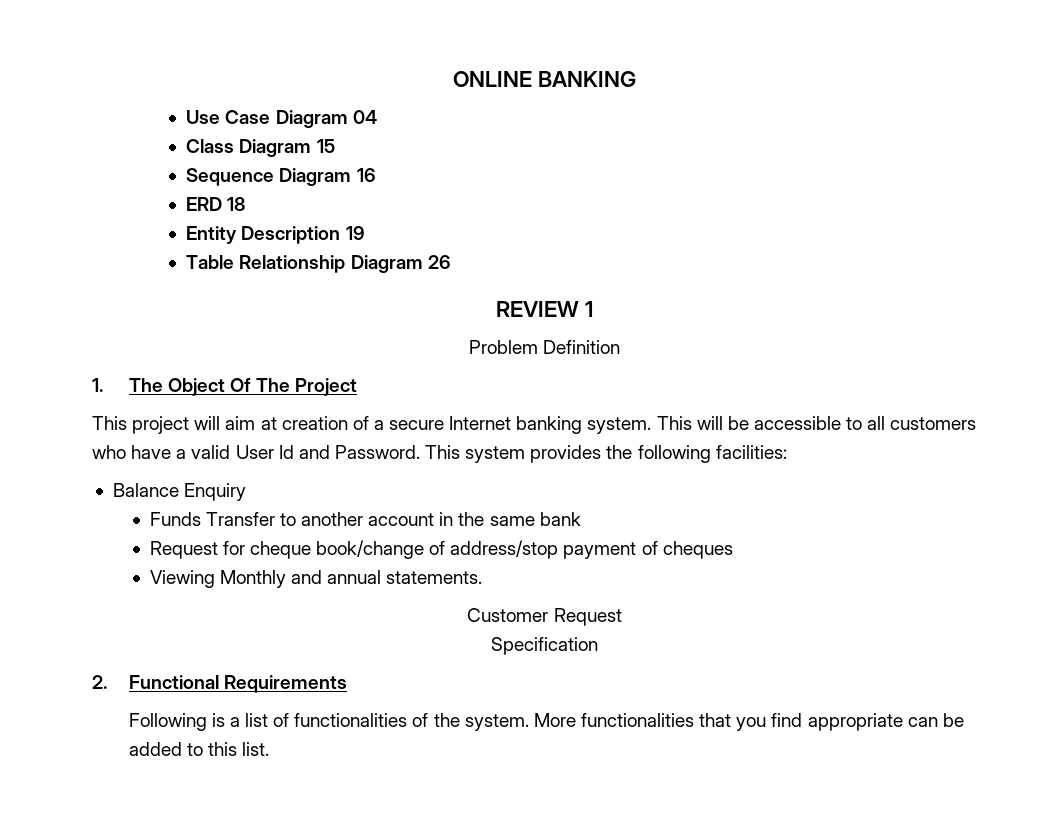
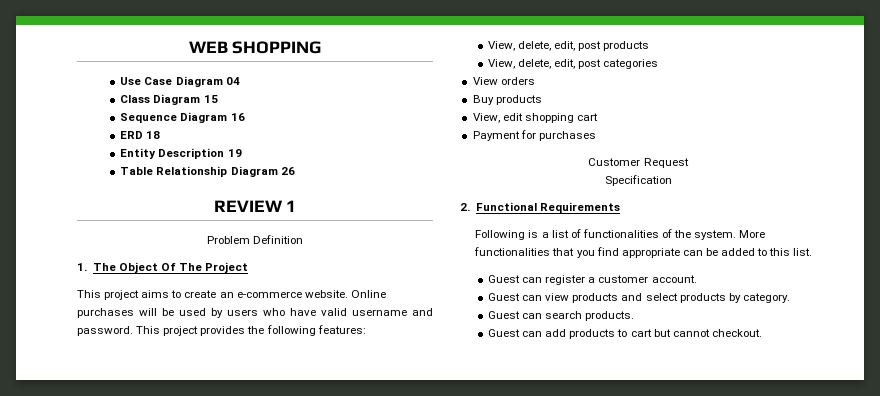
[453,71,636,87] ONLINE BANKING -> [188,41,322,54] WEB SHOPPING
[194,416,977,434] [92,445,787,463] [112,483,247,501] [149,512,581,526] [149,540,733,559] [149,570,483,588] will aim at creation of a secure Internet banking system. This will be accessible to all customers who have a valid User Id and Password. This system provides the following facilities: // Balance Enquiry // Funds Transfer to another account in the same bank // Request for cheque book/change of address/stop payment of cheques // Viewing Monthly and annual statements. -> [141,290,386,298] [77,308,433,318] [77,325,366,336] [487,41,650,51] [487,59,659,69] [472,77,535,85] [472,95,542,105] [472,113,598,123] [472,130,596,141] aims to create an e-commerce website. Online purchases will be used by users who have valid username and password. This project provides the following features: // View, delete, edit, post products // View, delete, edit, post categories // View orders // Buy products // View, edit shopping cart // Payment for purchases
(270, 749) none -> [487,275,697,285] [487,293,790,303] [487,311,635,321] [487,329,762,339] // Guest can register a customer account. // Guest can view products and select products by category. // Guest can search products. // Guest can add products to cart but cannot checkout.

